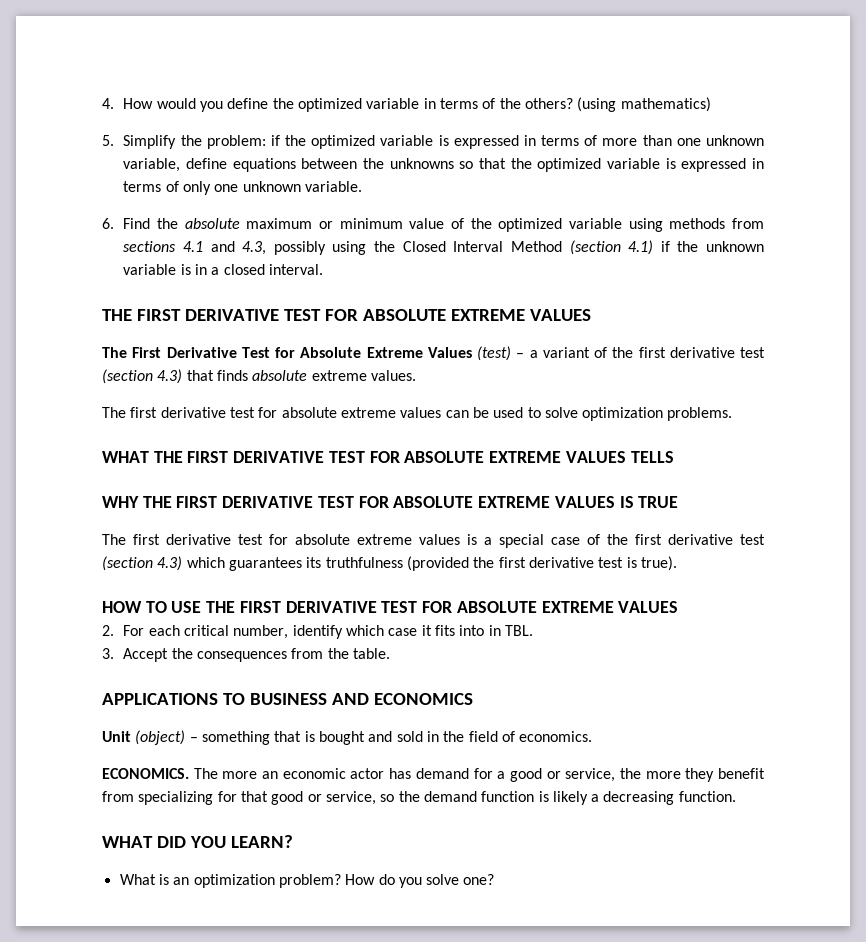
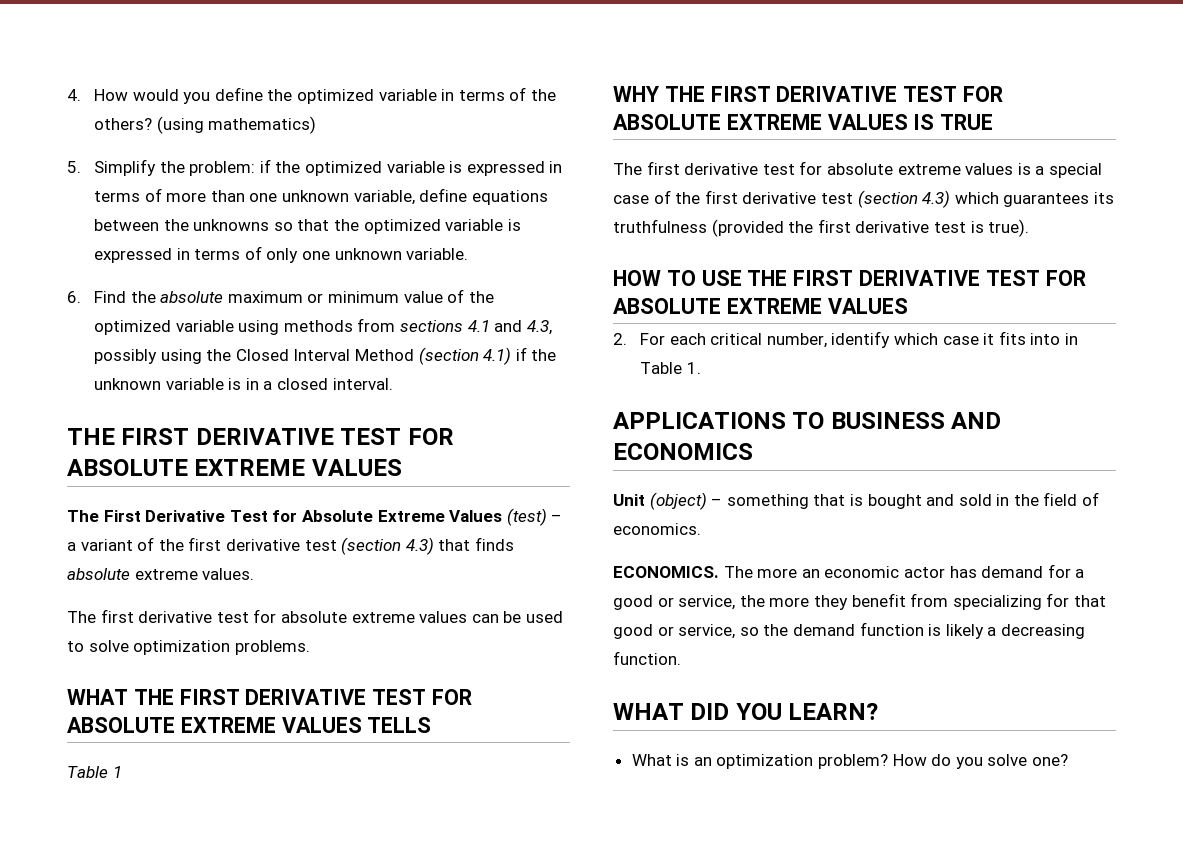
(674, 457) none -> [67,766,122,778] // Table 1
[504,625,533,636] [102,648,390,662] TBL. // 3. Accept the consequences from the table. -> [640,362,701,374] Table 1.

